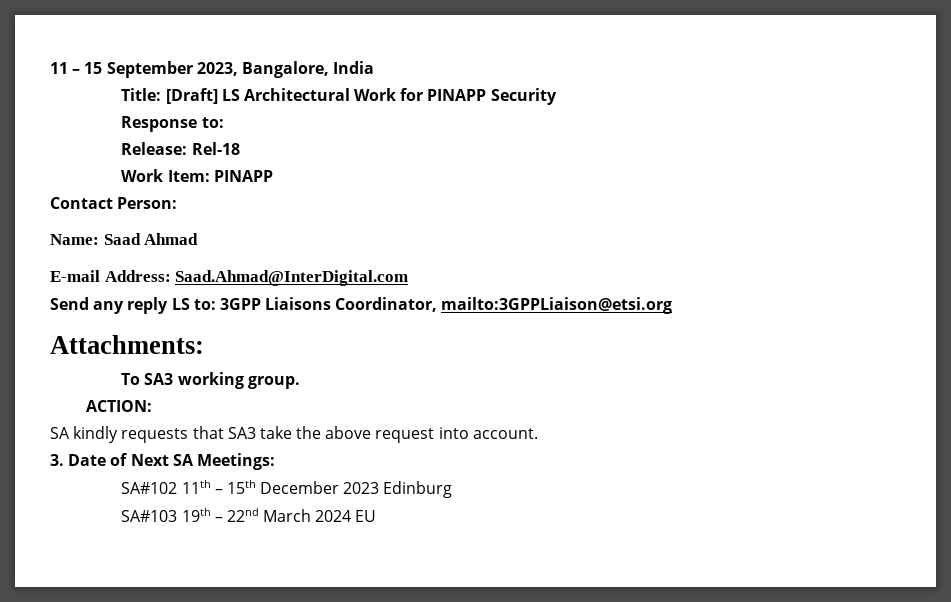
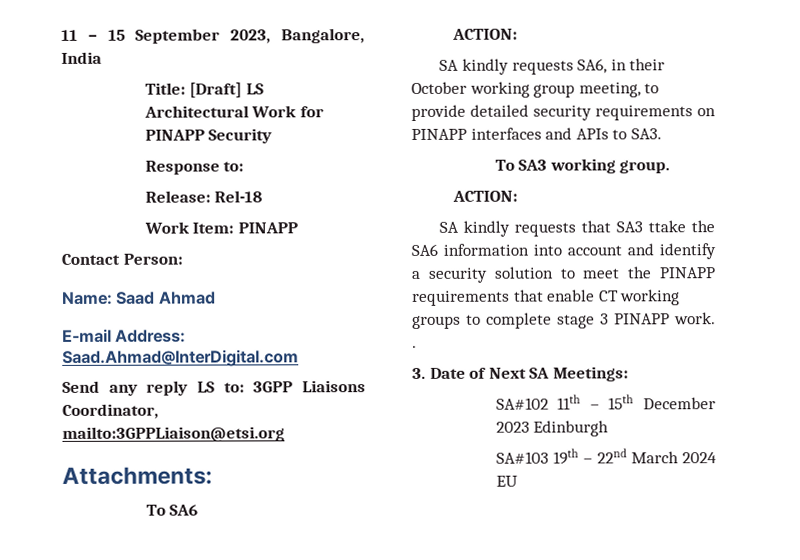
(204, 344) none -> [145,504,199,516] [451,28,518,40] [439,58,666,75] [411,81,660,98] [411,104,716,121] [411,127,662,140] // To SA6 // ACTION: // SA kindly requests SA6, in their October working group meeting, to provide detailed security requirements on PINAPP interfaces and APIs to SA3.
[259,426,538,443] take the above request into account. -> [648,220,715,233] [411,243,716,260] [411,266,715,283] [412,289,681,306] [412,312,716,329] [412,345,417,348] ttake the SA6 information into account and identify a security solution to meet the PINAPP requirements that enable CT working groups to complete stage 3 PINAPP work. .
[383,481,453,498] Edinburg -> [533,420,610,437] Edinburgh

